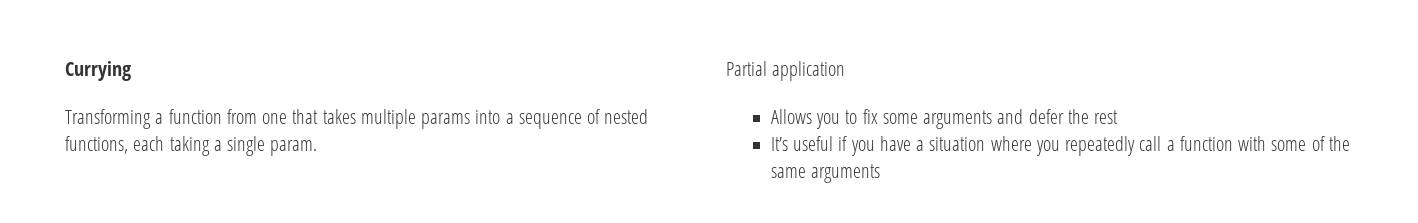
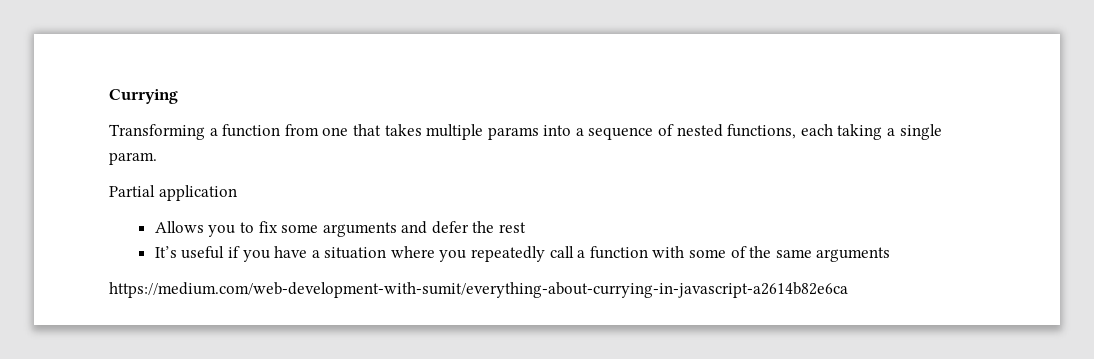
(881, 173) none -> [109,282,848,298] // https://medium.com/web-development-with-sumit/everything-about-currying-in-javascript-a2614b82e6ca

